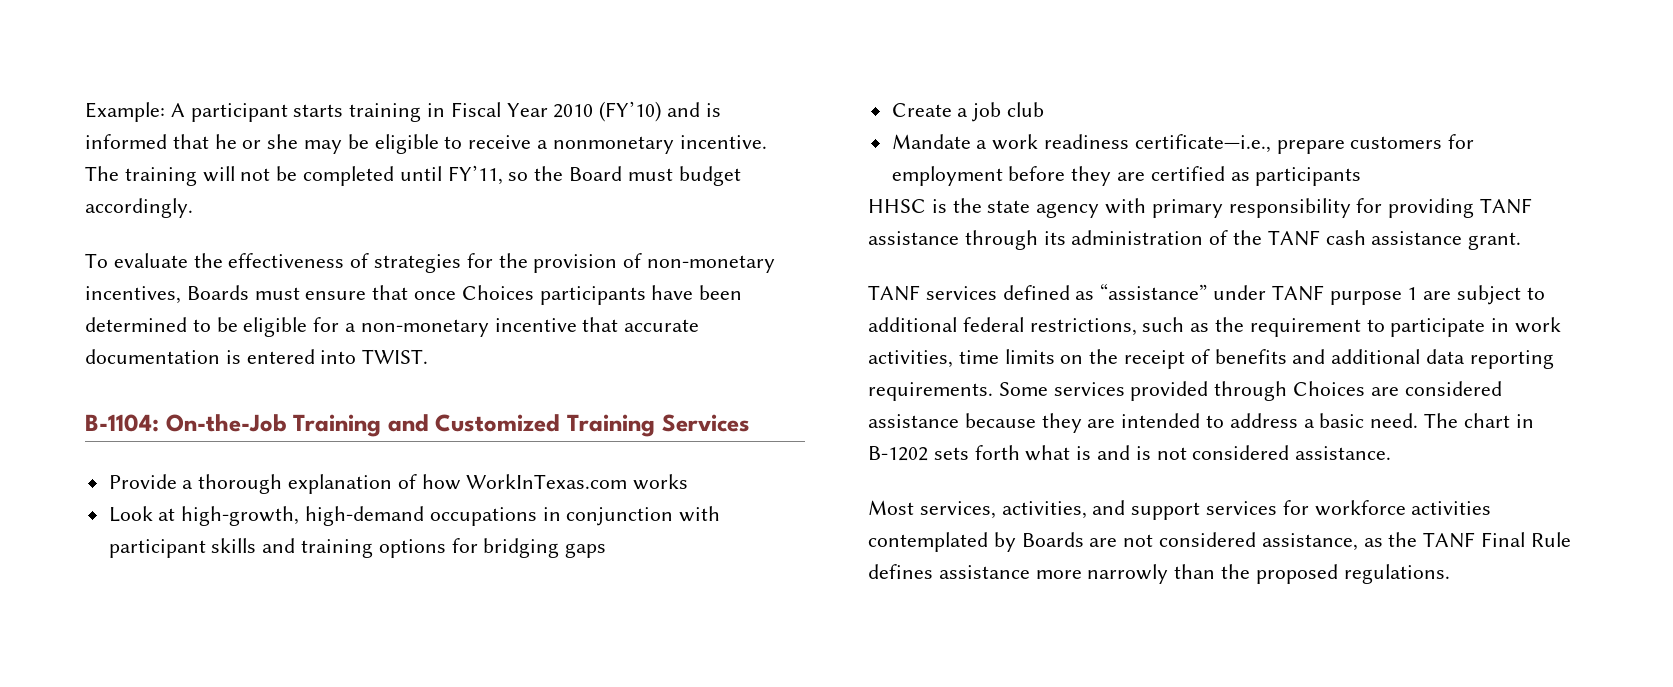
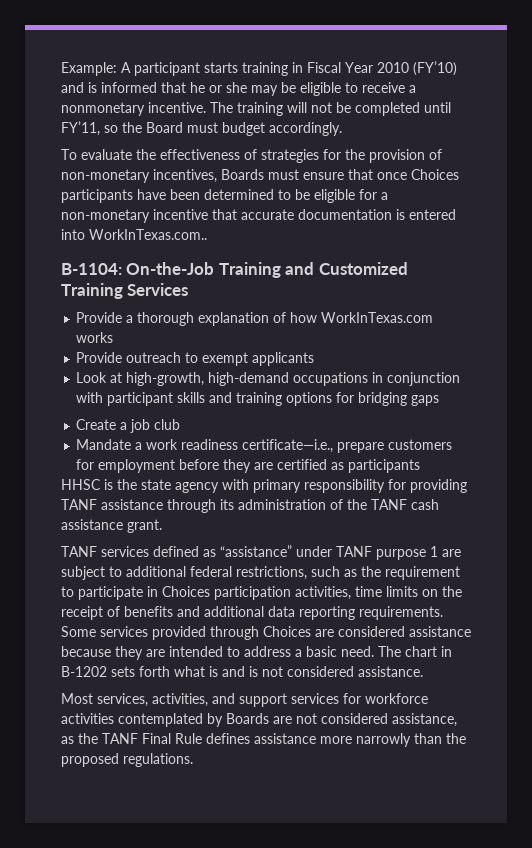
[362,349,429,364] TWIST. -> [89,229,207,240] WorkInTexas.com..
(689, 482) none -> [76,352,315,366] // Provide outreach to exempt applicants
[1515,317,1562,333] work -> [162,586,291,600] Choices participation

